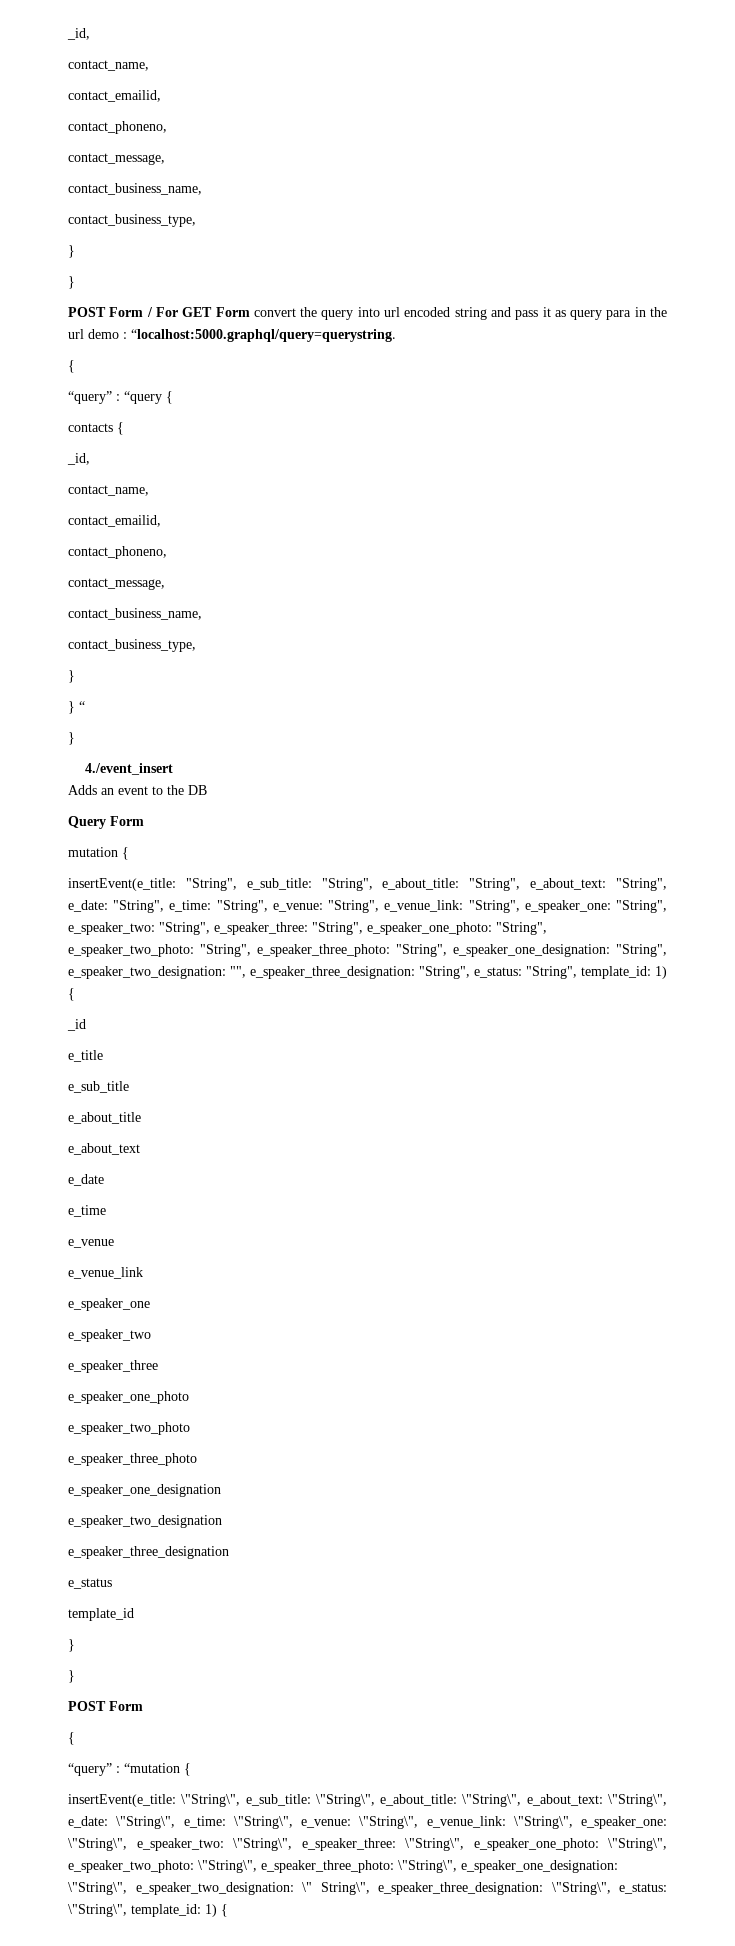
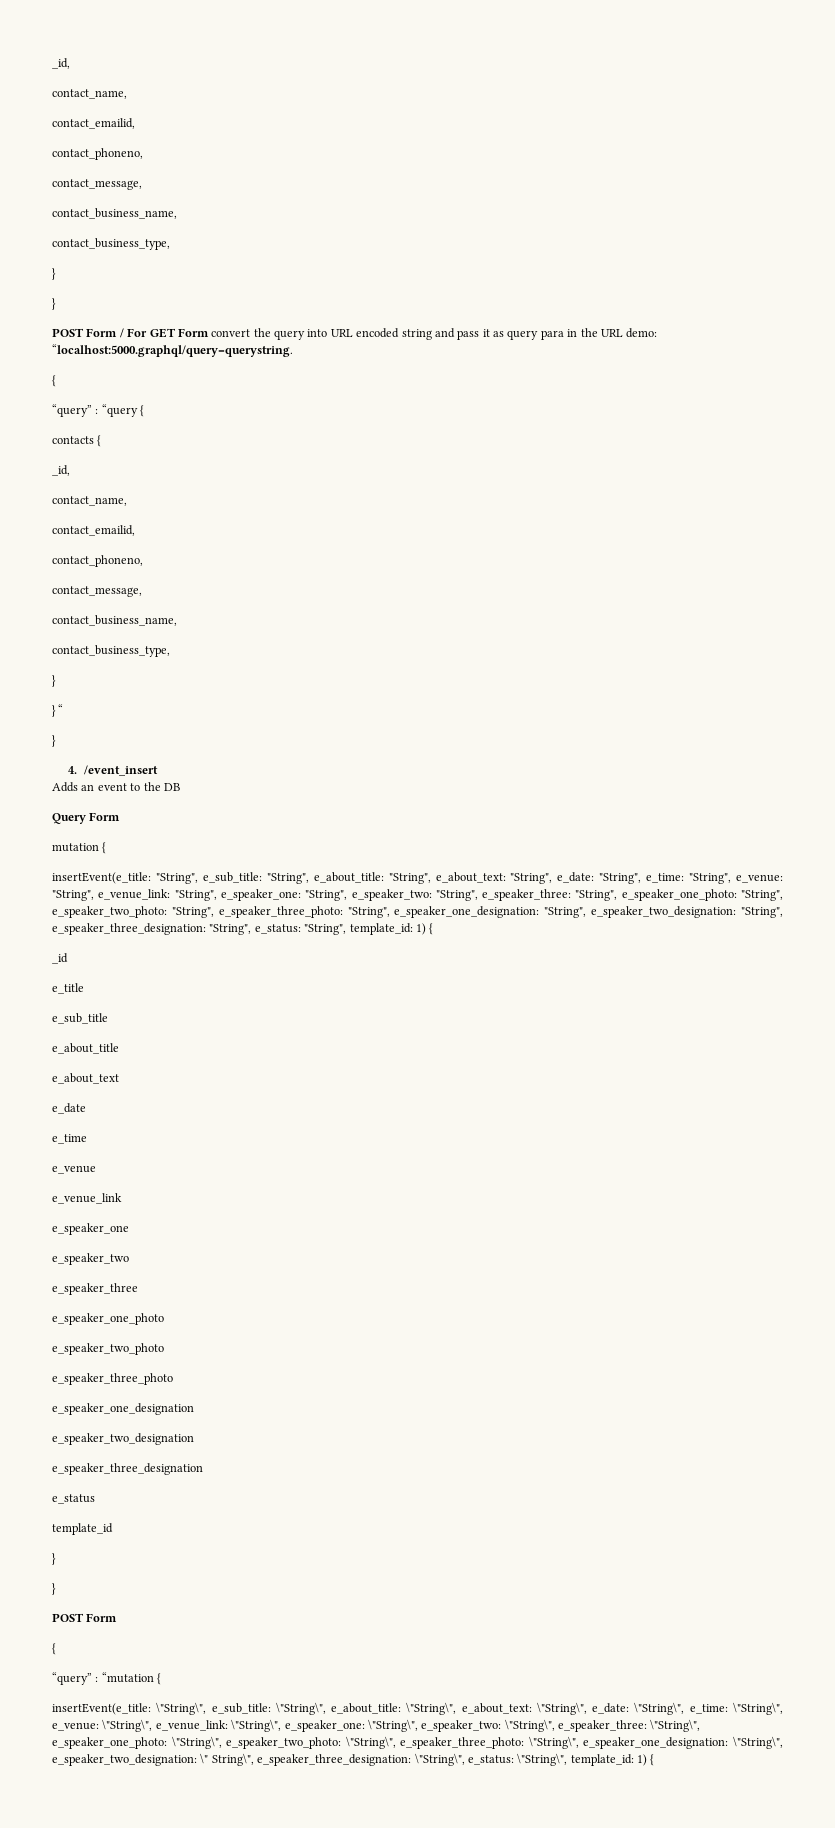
[384,307,401,317] url -> [330,329,353,337] URL
[68,329,127,339] url demo : -> [600,328,658,338] URL demo:
[85,763,174,775] 4./event_insert -> [68,765,159,776] 4. /event_insert
[230,966,246,978] "", -> [741,907,783,918] "String",

